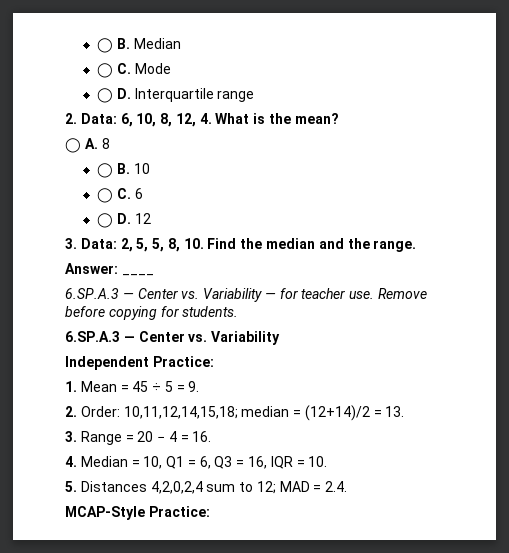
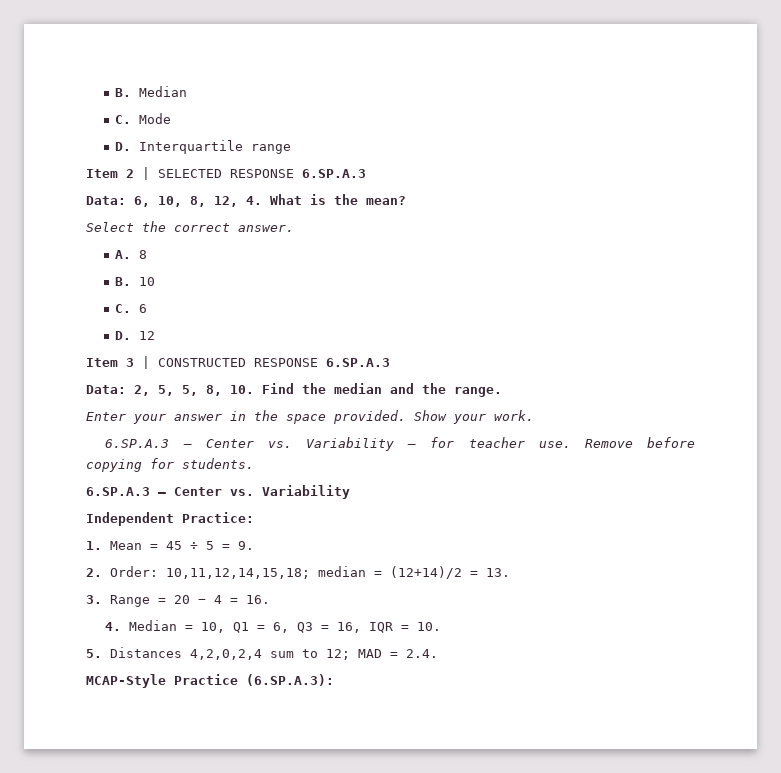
[96,38,113,53] ◯ -> (115, 92) none
[96,63,113,78] ◯ -> (188, 91) none
[96,88,113,103] ◯ -> (172, 118) none
[65,113,77,124] 2. -> [86,167,366,180] Item 2 | SELECTED RESPONSE 6.SP.A.3 //
[65,138,81,153] ◯ -> [86,221,294,232] Select the correct answer. //
[96,163,113,178] ◯ -> (148, 254) none
[96,188,113,203] ◯ -> (156, 281) none
[96,213,113,228] ◯ -> (148, 308) none
[65,238,77,249] 3. -> [86,356,390,369] Item 3 | CONSTRUCTED RESPONSE 6.SP.A.3 //
[65,263,118,274] [121,274,154,276] Answer: ____ -> [86,410,534,424] Enter your answer in the space provided. Show your work.
[148,506,210,517] Practice: -> [174,674,334,686] Practice (6.SP.A.3):

